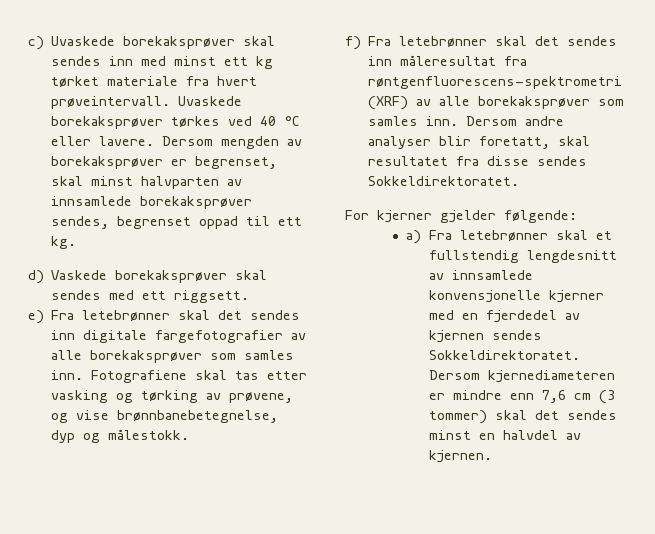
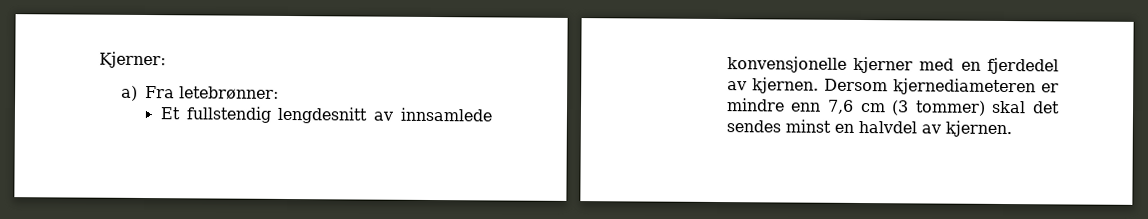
[28,36,276,50] [51,56,274,69] [51,76,258,88] [51,96,243,109] [51,116,301,129] [51,136,303,149] [51,156,278,169] [51,176,243,189] [51,196,253,209] [51,216,303,229] [51,236,77,249] [28,270,268,284] [51,290,250,303] [28,310,301,324] [51,330,307,343] [51,350,295,363] [51,370,308,383] [51,390,294,403] [51,410,279,423] [51,429,190,443] [345,36,618,50] [368,55,528,66] [368,76,623,89] [368,96,625,110] [368,116,565,126] [368,136,591,149] [368,156,588,166] [368,176,520,186] [345,210,577,223] [406,230,612,244] c) Uvaskede borekaksprøver skal sendes inn med minst ett kg tørket materiale fra hvert prøveintervall. Uvaskede borekaksprøver tørkes ved 40 °C eller lavere. Dersom mengden av borekaksprøver er begrenset, skal minst halvparten av innsamlede borekaksprøver sendes, begrenset oppad til ett kg. // d) Vaskede borekaksprøver skal sendes med ett riggsett. // e) Fra letebrønner skal det sendes inn digitale fargefotografier av alle borekaksprøver som samles inn. Fotografiene skal tas etter vasking og tørking av prøvene, og vise brønnbanebetegnelse, dyp og målestokk. // f) Fra letebrønner skal det sendes inn måleresultat fra røntgenfluorescens-spektrometri (XRF) av alle borekaksprøver som samles inn. Dersom andre analyser blir foretatt, skal resultatet fra disse sendes Sokkeldirektoratet. // For kjerner gjelder følgende: // a) Fra letebrønner skal et -> [99,51,166,69] [121,85,280,101] [159,107,181,120] Kjerner: // a) Fra letebrønner: // Et
[428,330,542,343] [428,350,580,360] kjernen sendes Sokkeldirektoratet. -> [751,77,819,94] kjernen.

